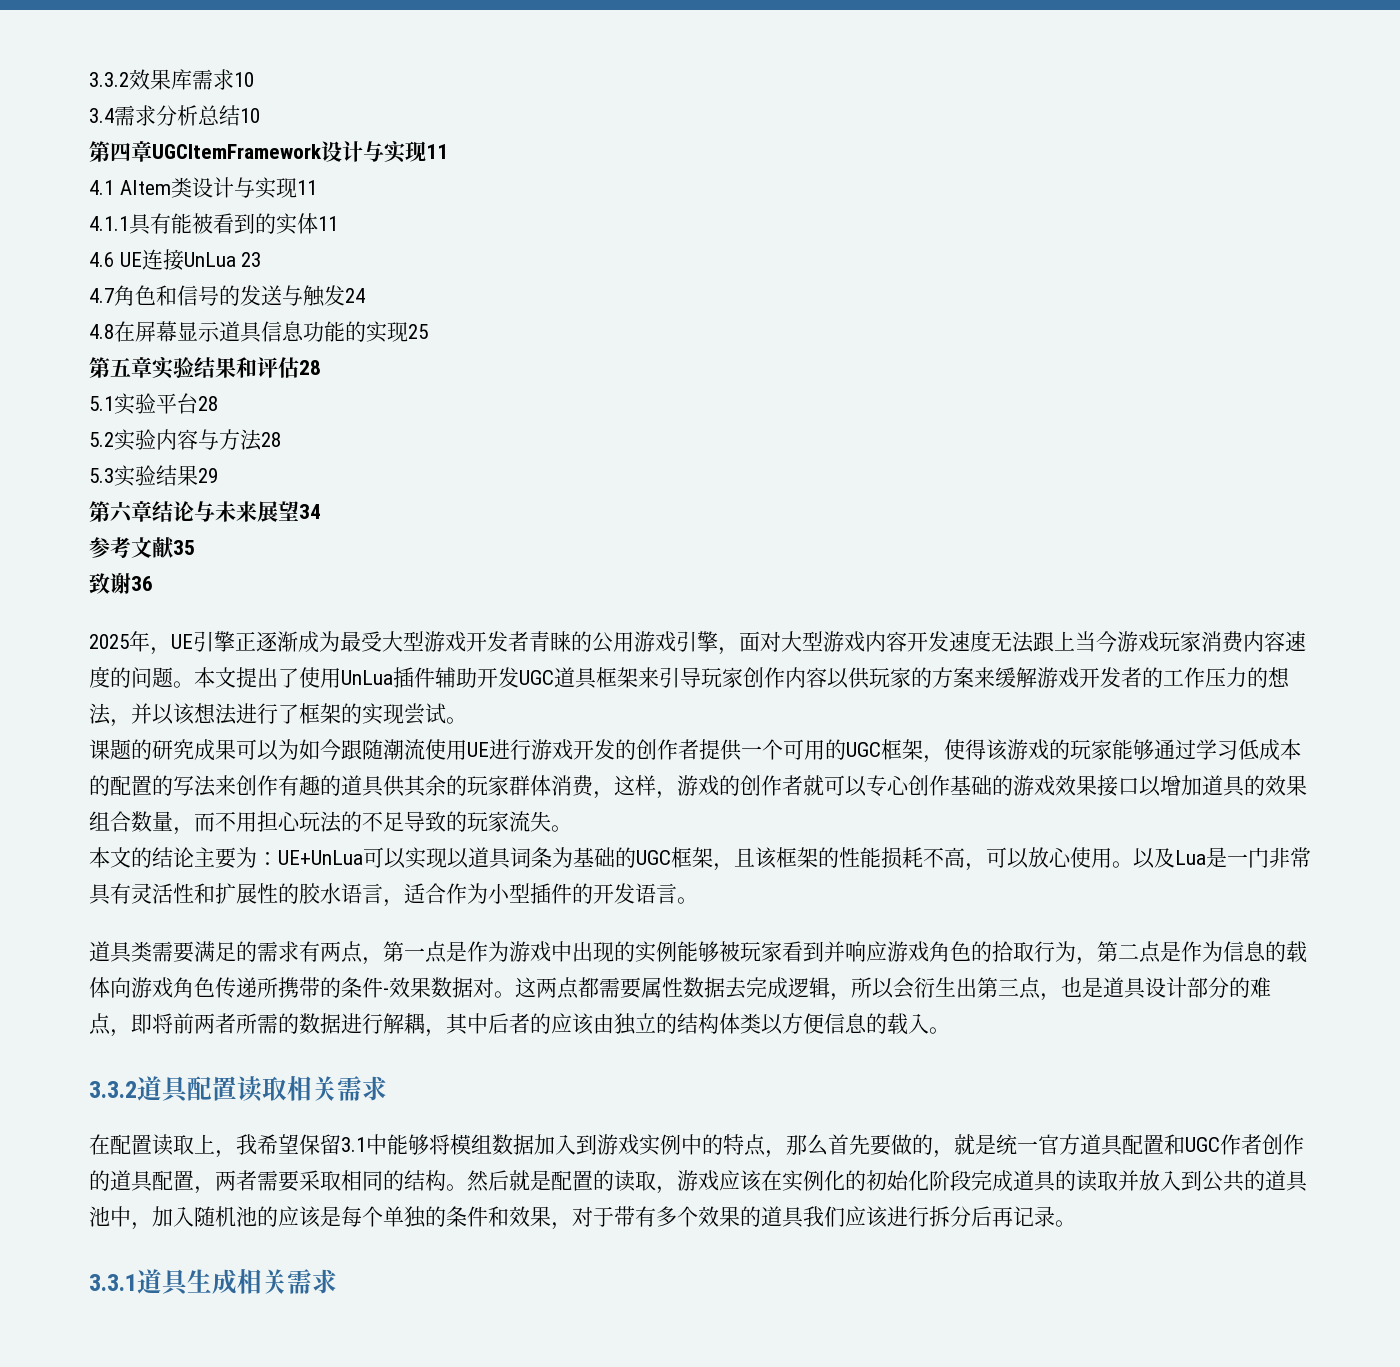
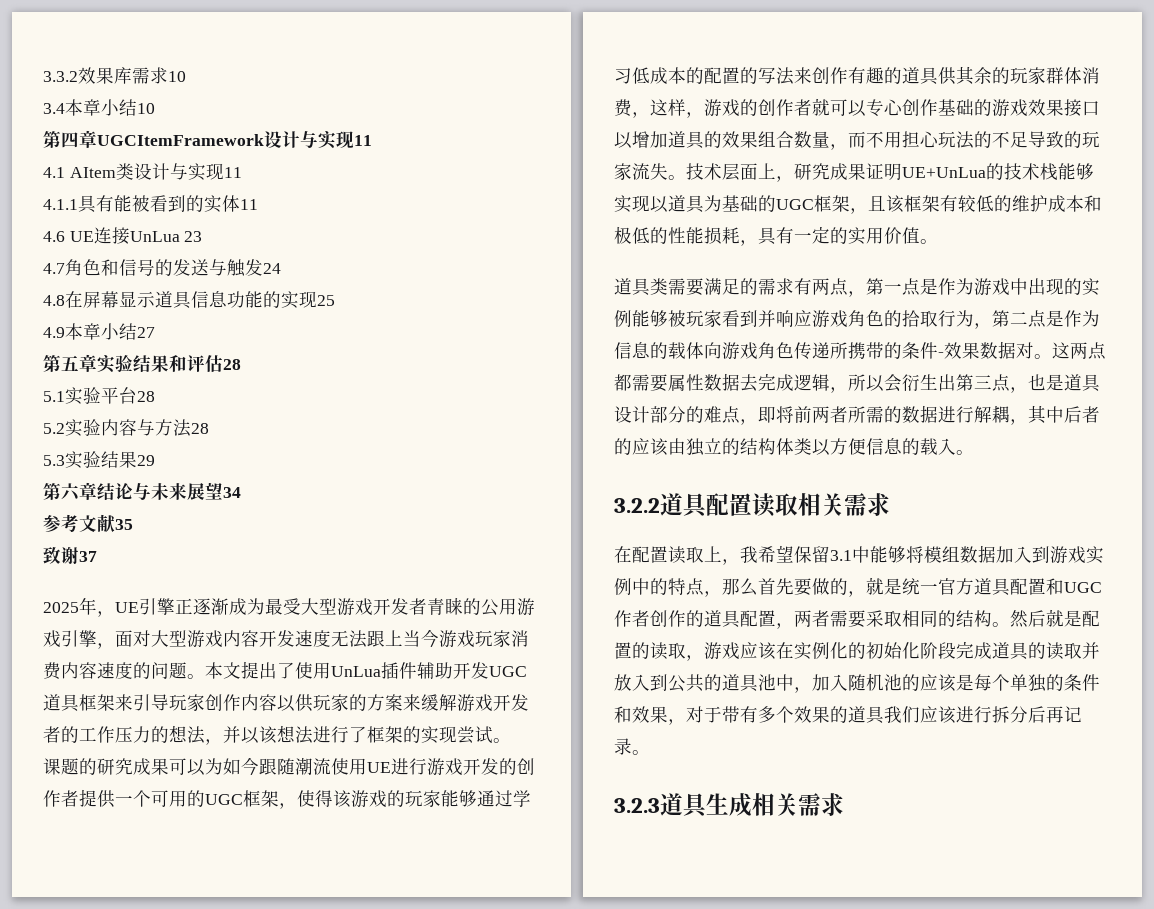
[114,105,220,126] 需求分析总 -> [65,99,119,116] 本章小
(428, 331) none -> [43,323,155,340] // 4.9本章小结27
[131,576,153,591] 36 -> [79,551,97,562] 37
[89,847,406,869] // 本文的结论主要为：UE+UnLua可以 -> [686,163,1094,182] 技术层面上，研究成果证明UE+UnLua的技术栈能够
[510,847,552,868] 词条 -> (705, 204) none
[818,847,1311,871] [89,883,677,907] 的性能损耗不高，可以放心使用。以及Lua是一门非常具有灵活性和扩展性的胶水语言，适合作为小型插件的开发语言 -> [940,195,1102,212] [614,226,920,246] 有较低的维护成本和极低的性能损耗，具有一定的实用价值
[89,1081,137,1098] 3.3.2 -> [614,498,660,513] 3.2.2
[89,1274,137,1291] 3.3.1 -> [614,798,660,813] 3.2.3

